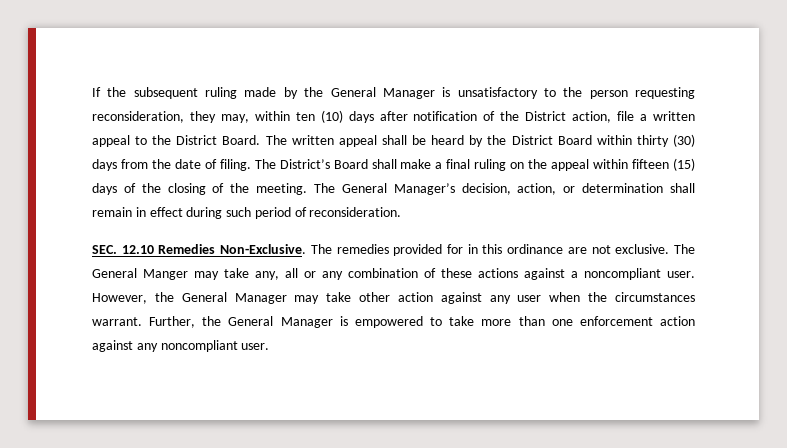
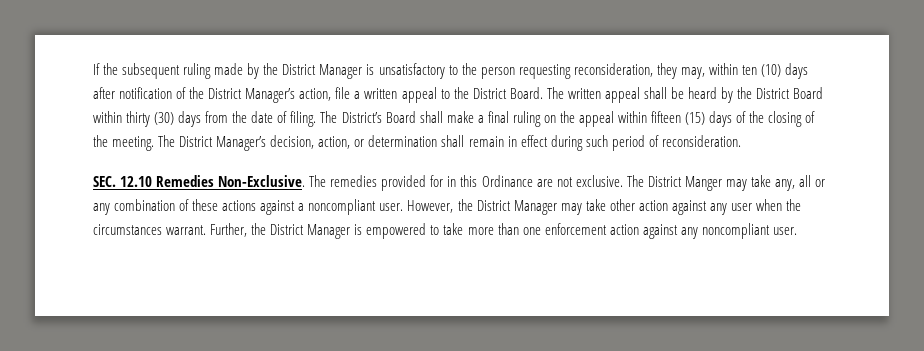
[330,87,376,97] General -> [282,64,317,75] District
(567, 116) none -> [245,88,296,103] Manager’s
[341,183,387,193] General -> [179,136,214,147] District
[507,244,564,254] ordinance -> [481,175,533,187] Ordinance
[92,268,137,278] General -> [647,176,682,187] District
[181,292,227,302] General -> [476,200,511,211] District
[228,316,274,326] General -> [270,224,305,235] District

